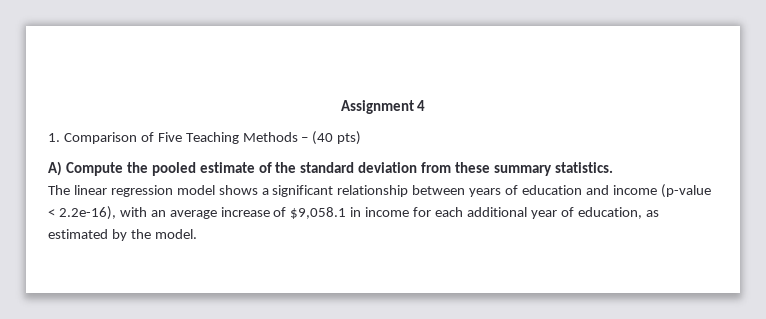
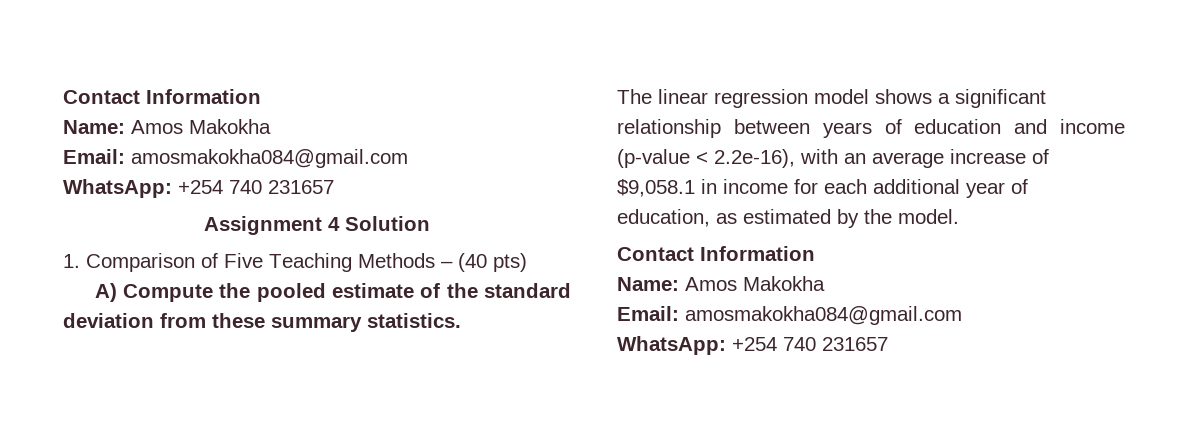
(340, 107) none -> [63,89,261,104] [63,119,271,134] [63,149,408,168] [63,179,334,198] Contact Information // Name: Amos Makokha // Email: amosmakokha084@gmail.com // WhatsApp: +254 740 231657 //
(426, 105) none -> [345,216,430,231] Solution
(197, 234) none -> [617,246,815,261] [617,276,825,291] [617,306,962,325] [617,336,888,355] // Contact Information // Name: Amos Makokha // Email: amosmakokha084@gmail.com // WhatsApp: +254 740 231657

